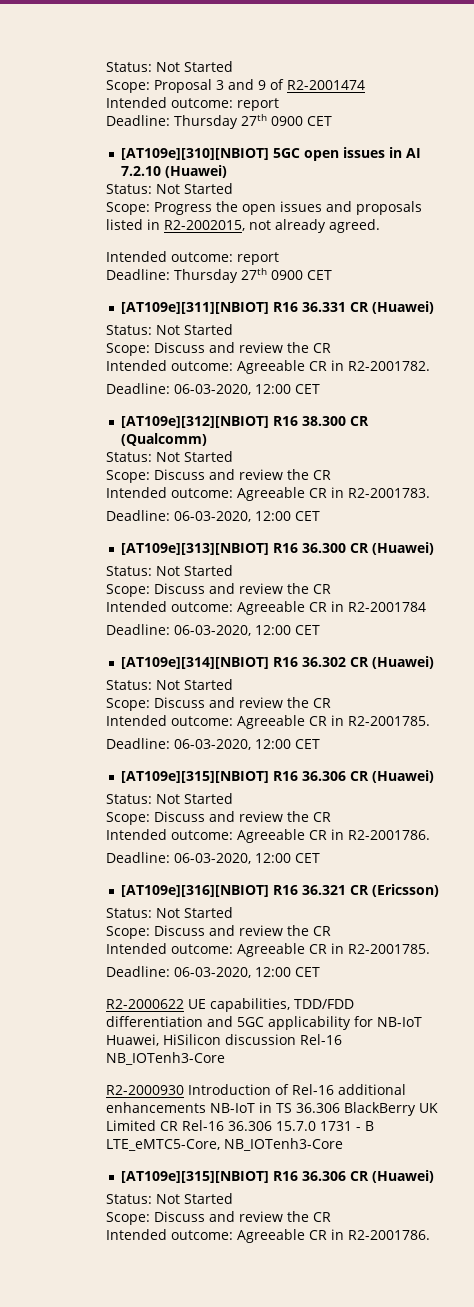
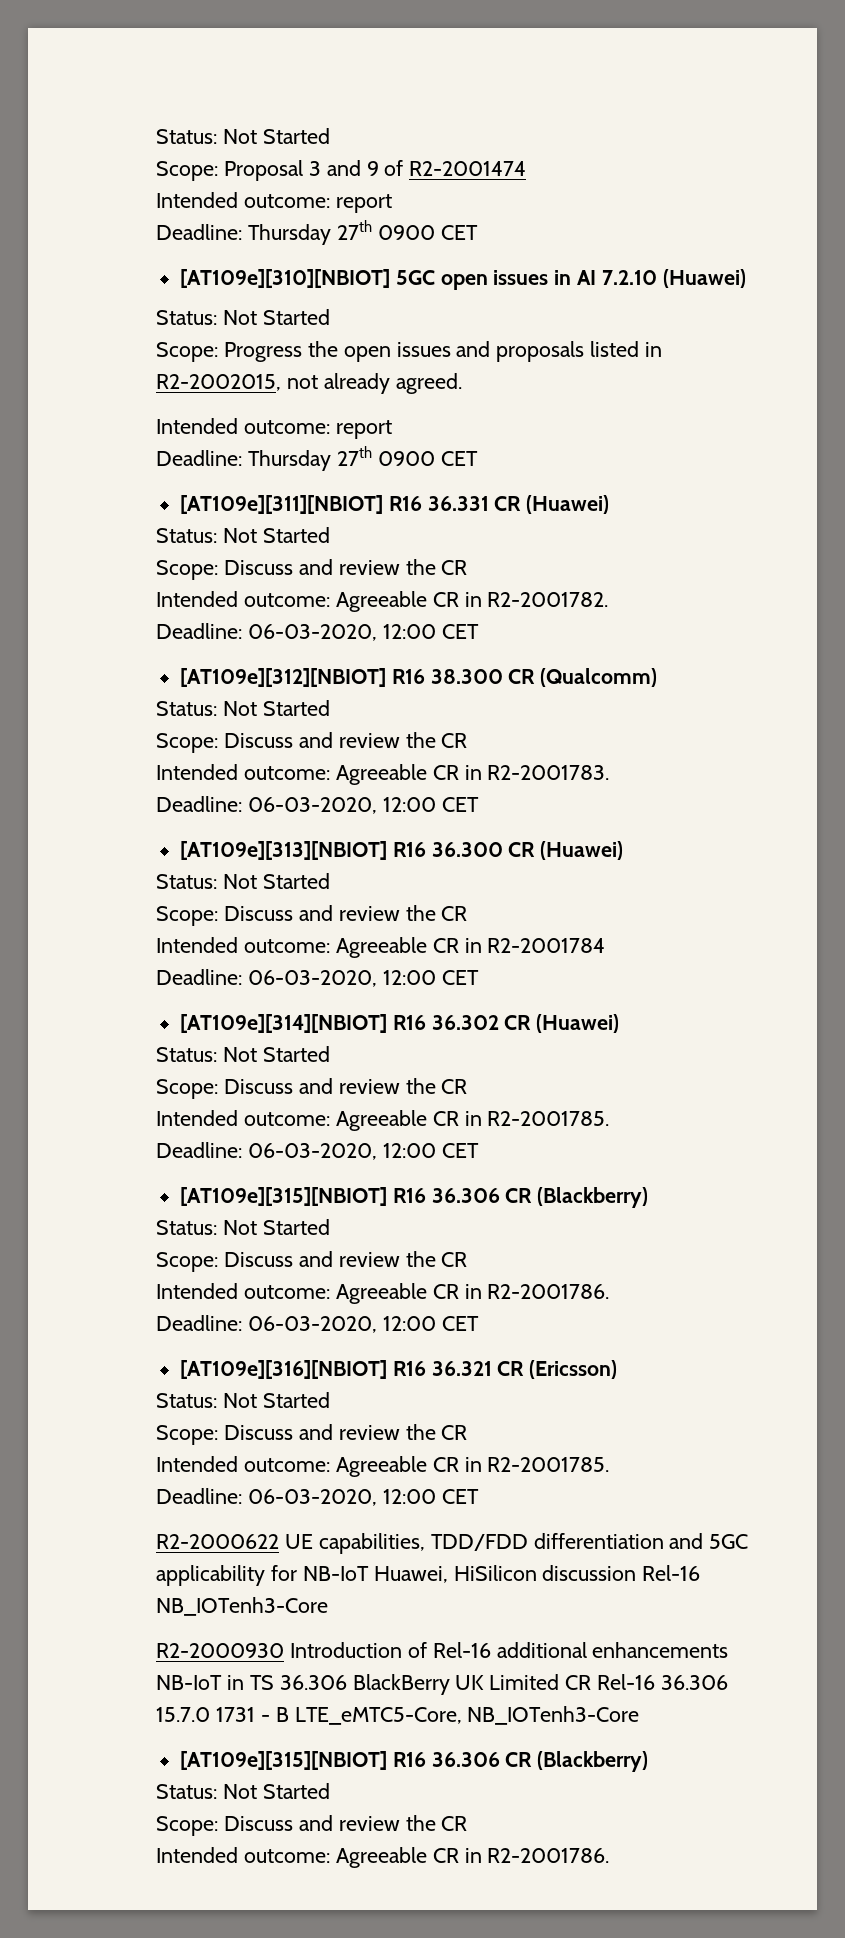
[372,770,435,783] (Huawei) -> [537,1187,649,1208] (Blackberry)
[372,1170,435,1183] (Huawei) -> [537,1751,649,1772] (Blackberry)

